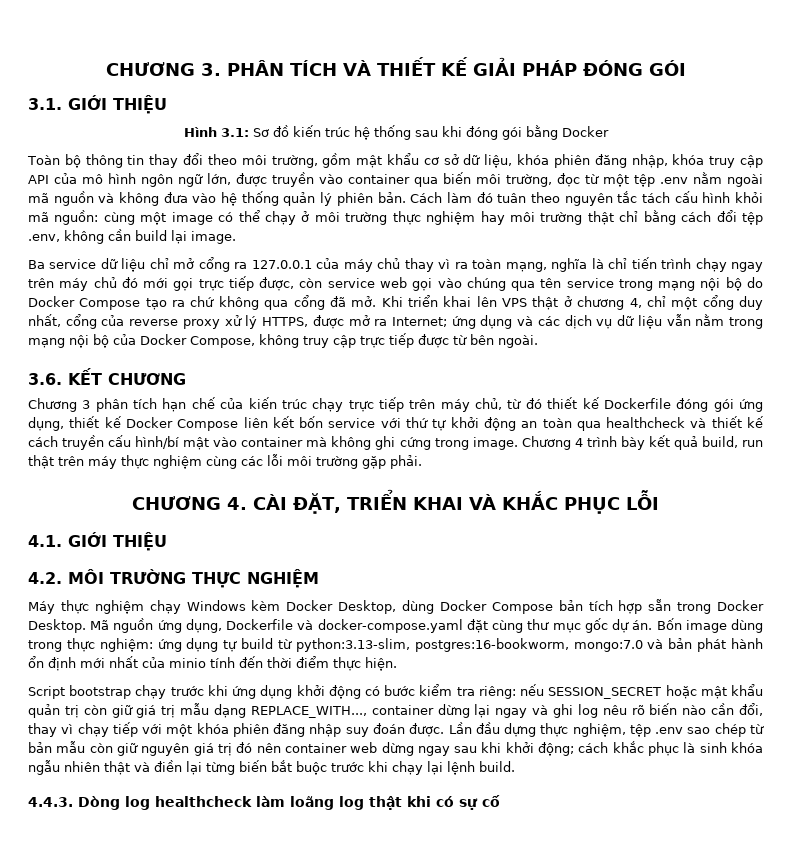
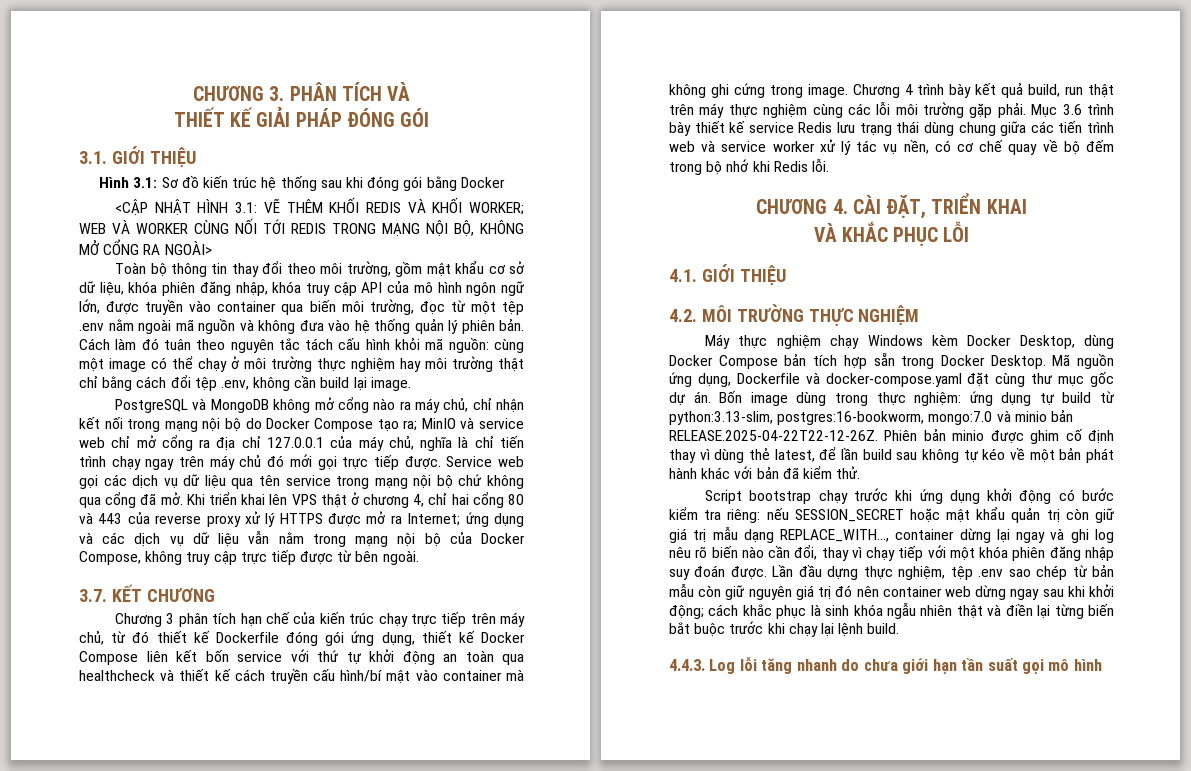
(371, 68) none -> (411, 91) //
(609, 131) none -> [115,197,524,216] [79,218,524,237] [79,239,212,255] // <CẬP NHẬT HÌNH 3.1: VẼ THÊM KHỐI REDIS VÀ KHỐI WORKER; WEB VÀ WORKER CÙNG NỐI TỚI REDIS TRONG MẠNG NỘI BỘ, KHÔNG MỞ CỔNG RA NGOÀI>
[28,258,146,272] Ba service dữ liệu -> [115,397,524,413] [79,416,525,432] [79,437,105,448] PostgreSQL và MongoDB không mở cổng nào ra máy chủ, chỉ nhận kết nối trong mạng nội bộ do Docker Compose tạo ra; MinIO và service web
(248, 265) none -> [216,436,261,451] địa chỉ
[377,258,547,272] chủ thay vì ra toàn mạng, -> [388,436,414,450] chủ,
[259,277,506,291] được, còn service web gọi vào chúng -> [404,456,524,470] [79,474,226,489] được. Service web gọi các dịch vụ dữ liệu
[746,277,763,288] [28,296,186,310] do Docker Compose tạo ra -> (453, 482) none
[671,295,764,310] [28,314,97,329] một cổng duy nhất, cổng -> [451,492,524,508] [79,512,123,524] hai cổng 80 và 443
[262,317,309,327] HTTPS, -> [279,513,323,524] HTTPS
[28,373,62,385] 3.6. -> [79,589,107,602] 3.7.
(422, 462) none -> [1031,104,1114,118] [669,120,1114,136] [669,139,1114,155] [669,158,829,175] Mục 3.6 trình bày thiết kế service Redis lưu trạng thái dùng chung giữa các tiến trình web và service worker xử lý tác vụ nền, có cơ chế quay về bộ đếm trong bộ nhớ khi Redis lỗi.
(463, 503) none -> (1027, 206) //
[668,638,764,652] [28,656,397,671] bản phát hành ổn định mới nhất của minio tính đến thời điểm thực hiện. -> [1014,410,1073,422] [669,428,1114,444] [669,447,1114,463] [669,466,861,479] minio bản RELEASE.2025-04-22T22-12-26Z. Phiên bản minio được ghim cố định thay vì dùng thẻ latest, để lần build sau không tự kéo về một bản phát hành khác với bản đã kiểm thử.
[78,795,500,810] Dòng log healthcheck làm loãng log thật khi có sự cố -> [709,656,1102,674] Log lỗi tăng nhanh do chưa giới hạn tần suất gọi mô hình

